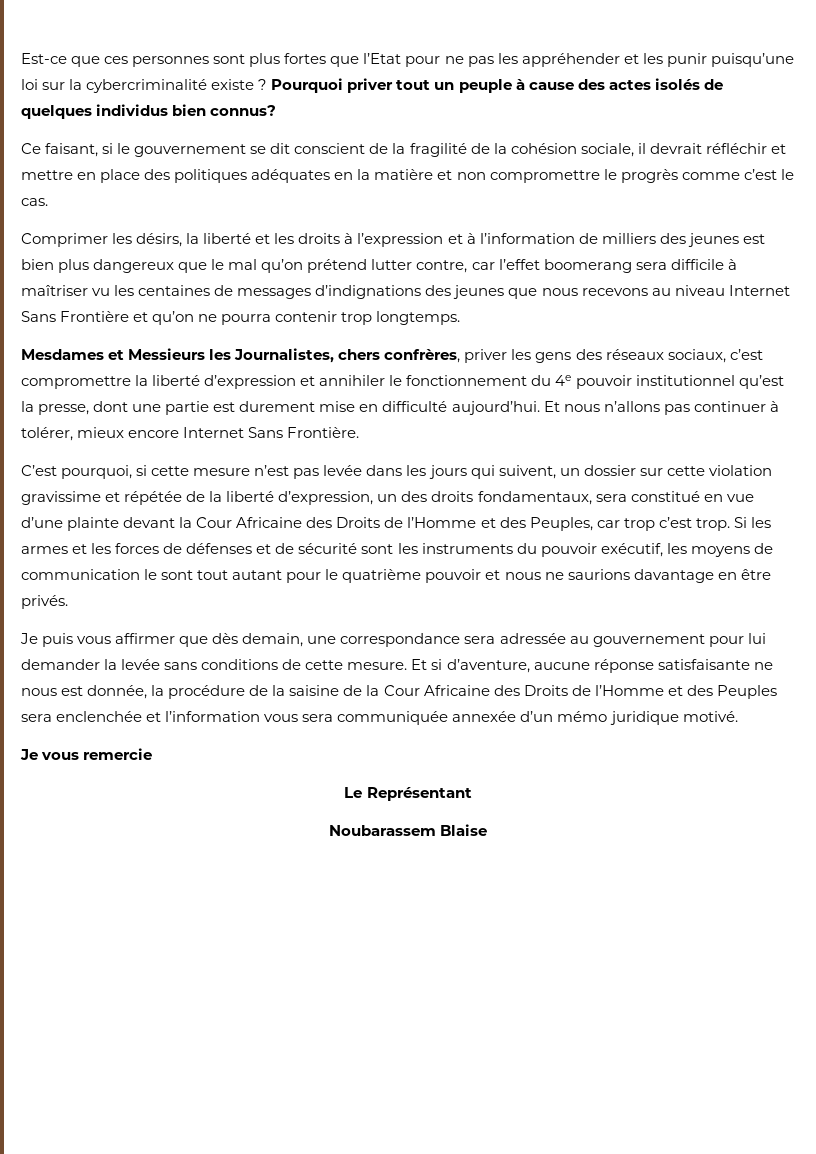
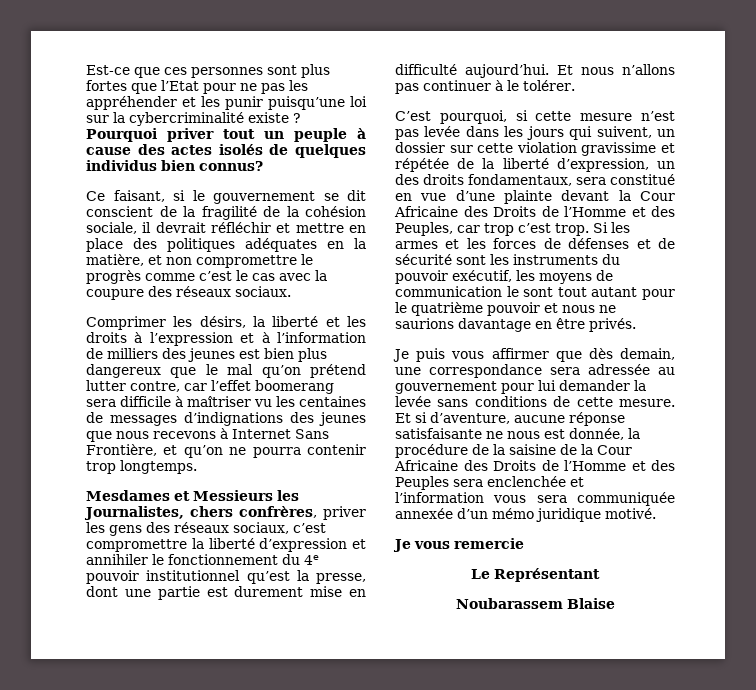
[374,169,434,180] matière -> [86,254,144,266] matière,
[21,198,48,206] cas. -> [252,270,327,281] [86,286,291,300] cas avec la coupure des réseaux sociaux.
[651,285,790,296] [21,311,130,322] au niveau Internet Sans Frontière -> [220,428,329,439] [86,444,157,456] à Internet Sans Frontière,
[21,427,360,441] tolérer, mieux encore Internet Sans Frontière. -> [507,80,575,91] le tolérer.

